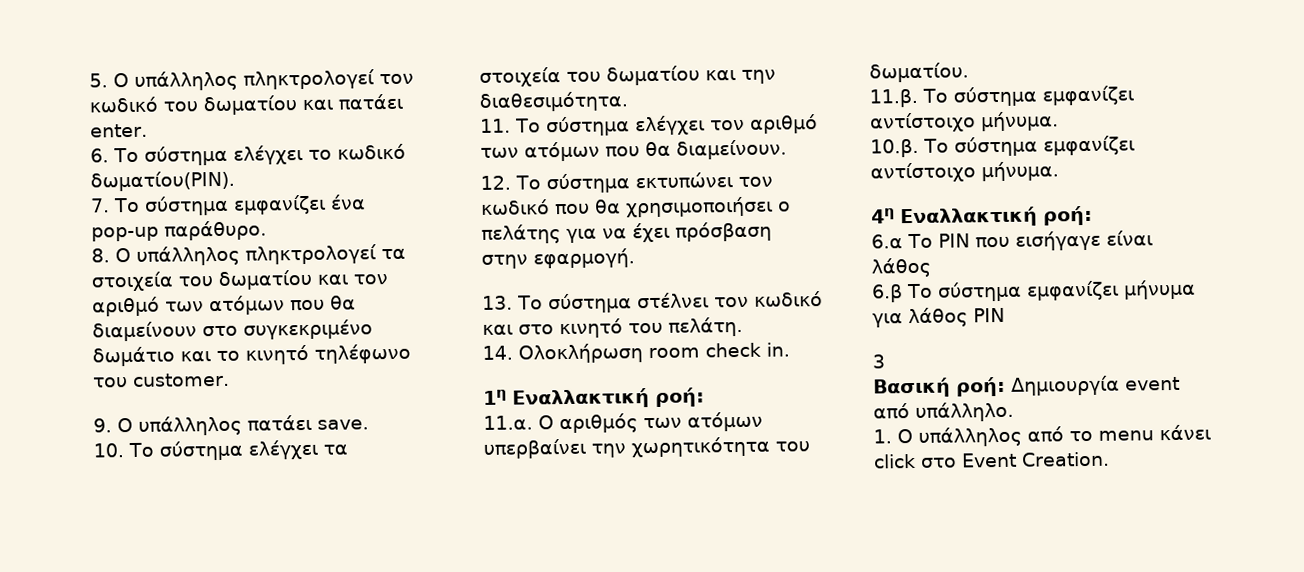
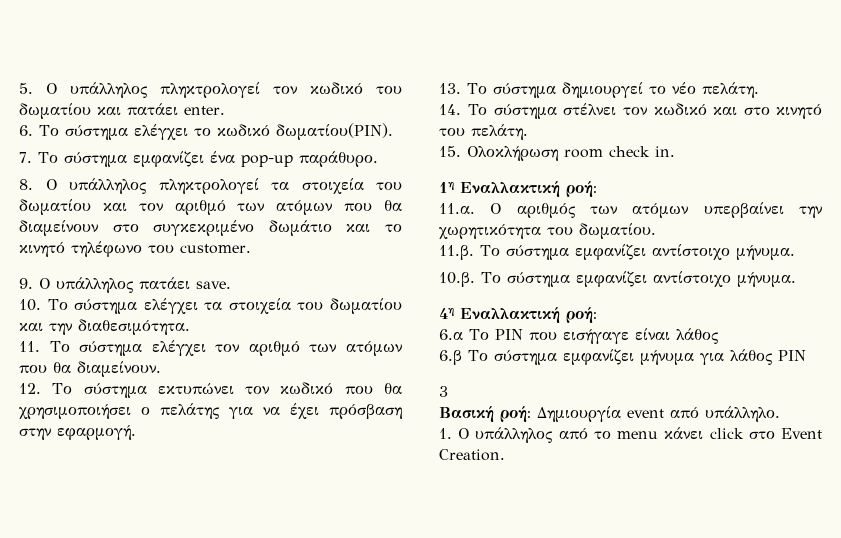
(632, 303) none -> [561,82,759,98] [439,104,557,119] δημιουργεί το νέο πελάτη. // 14. Το σύστημα
[482,345,513,360] 14. -> [439,146,461,157] 15.

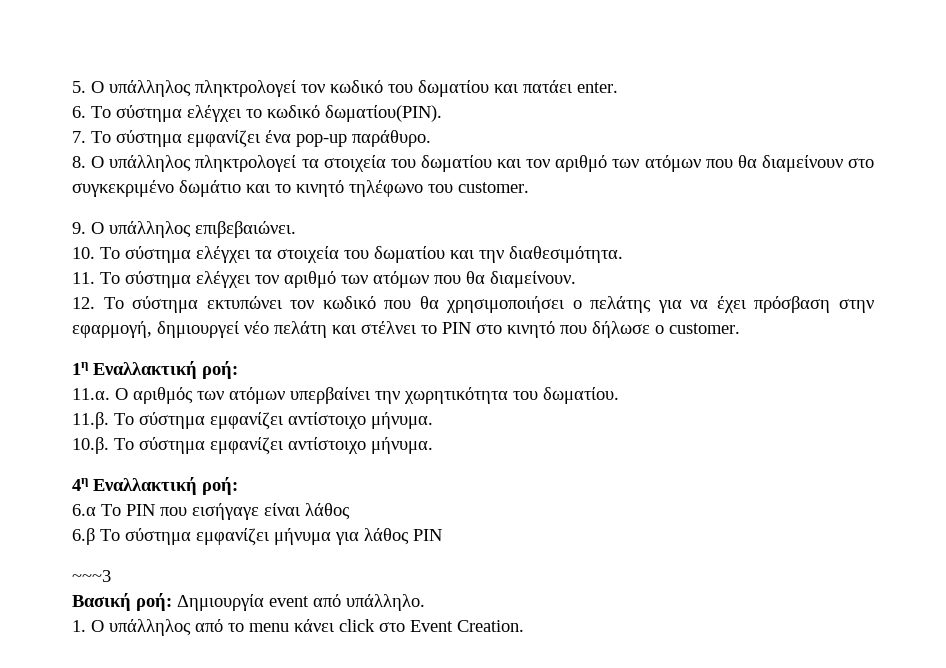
[139,277,231,289] πατάει save. -> [195,221,296,238] επιβεβαιώνει.
[57,425,136,440] [439,82,759,98] [439,103,822,119] [439,124,528,140] [439,146,675,161] εφαρμογή. // 13. Το σύστημα δημιουργεί το νέο πελάτη. // 14. Το σύστημα στέλνει τον κωδικό και στο κινητό του πελάτη. // 15. Ολοκλήρωση room check in. -> [72,321,740,338] εφαρμογή, δημιουργεί νέο πελάτη και στέλνει το PIN στο κινητό που δήλωσε ο customer.
[439,386,448,397] 3 -> [72,570,111,582] ~~~3

